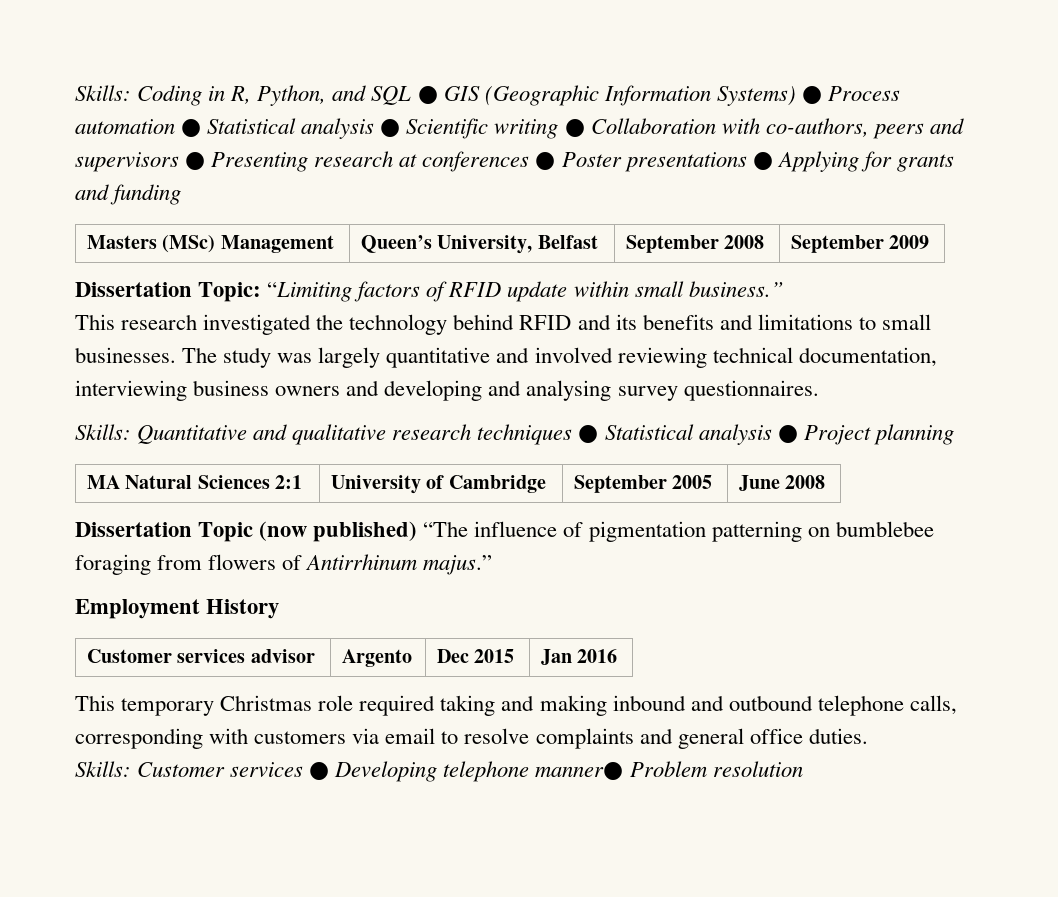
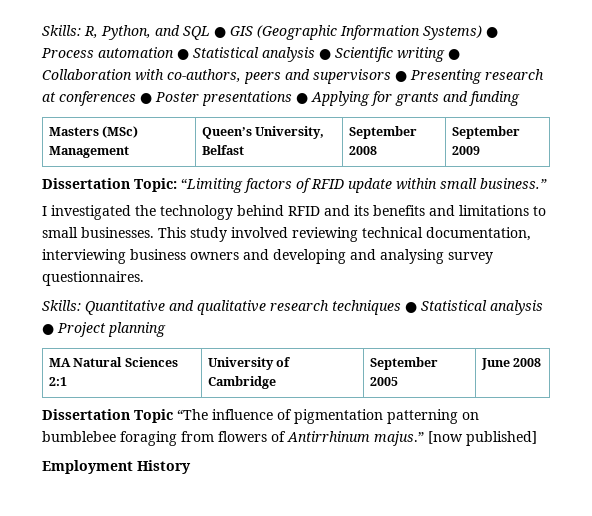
[75,85,226,106] Skills: Coding in -> [42,25,81,36] Skills:
[75,314,198,330] This research -> [42,206,47,216] I
[182,347,530,368] The study was largely quantitative and -> [158,227,227,242] This study
[259,521,418,542] (now published) -> (173, 416) none
(493, 565) none -> [428,431,537,446] [now published]
[86,649,315,663] [341,649,412,667] [436,649,515,663] [540,649,618,665] [75,695,957,716] [75,728,868,749] [75,761,803,782] // Customer services advisor | Argento | Dec 2015 | Jan 2016 // This temporary Christmas role required taking and making inbound and outbound telephone calls, corresponding with customers via email to resolve complaints and general office duties. // Skills: Customer services ● Developing telephone manner● Problem resolution -> (191, 467) none

